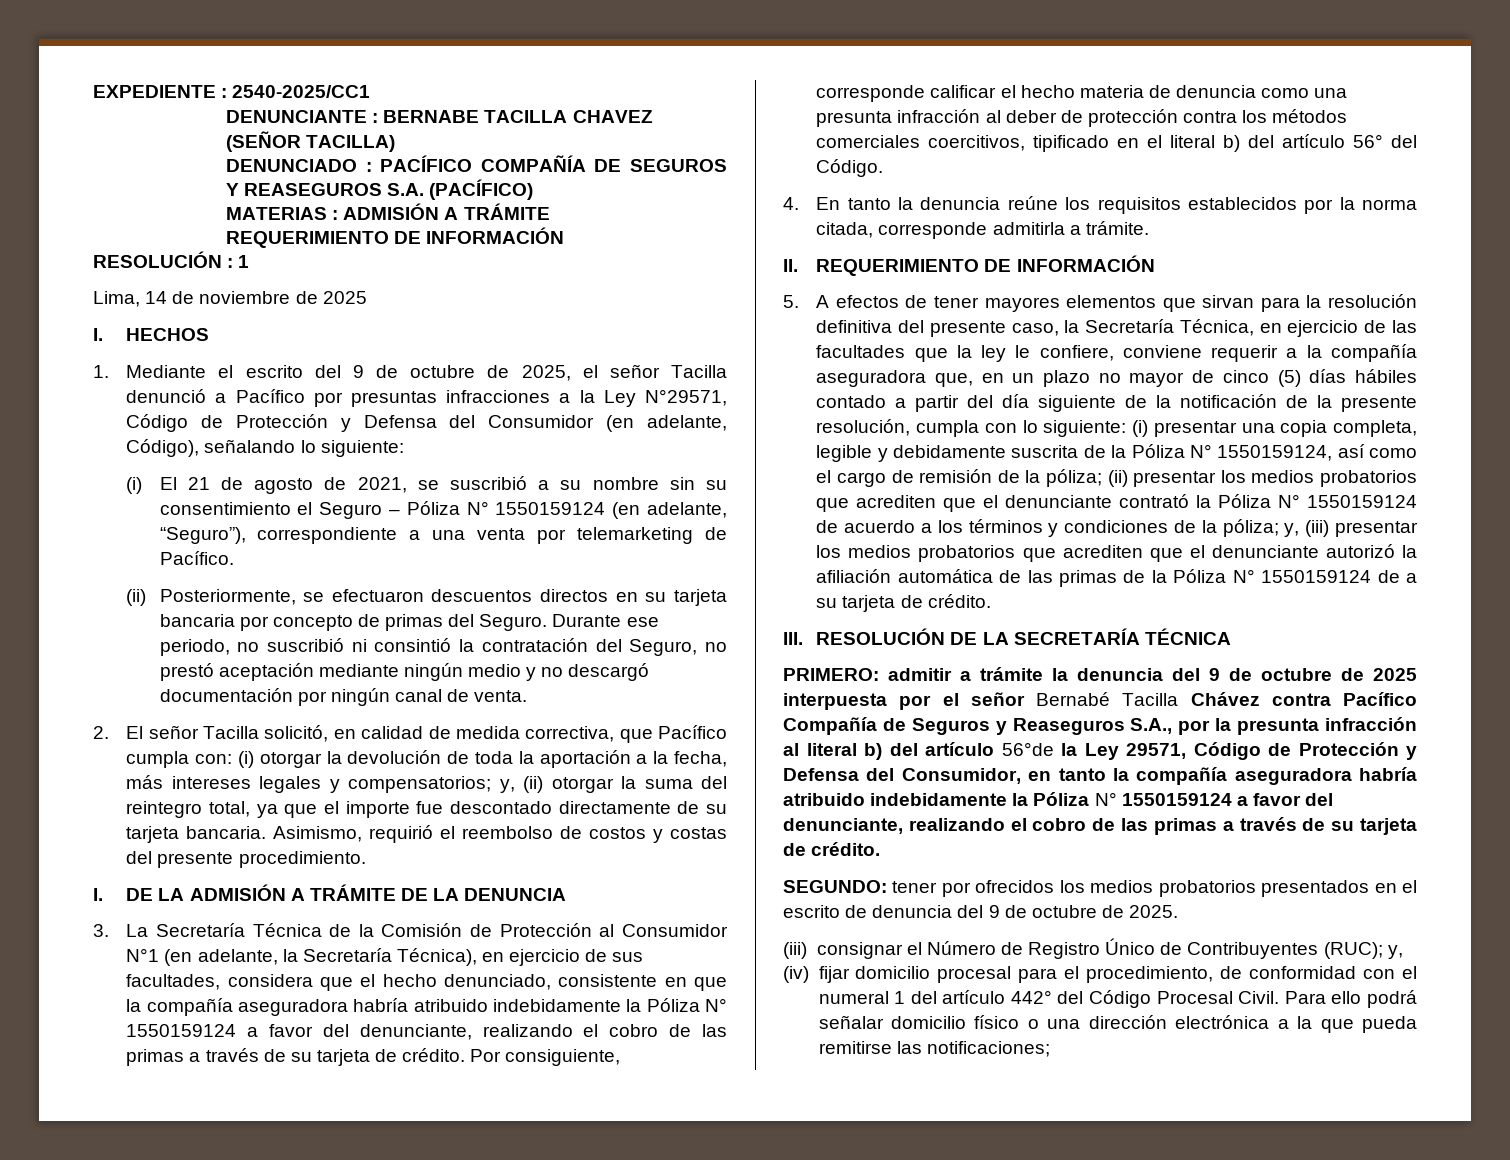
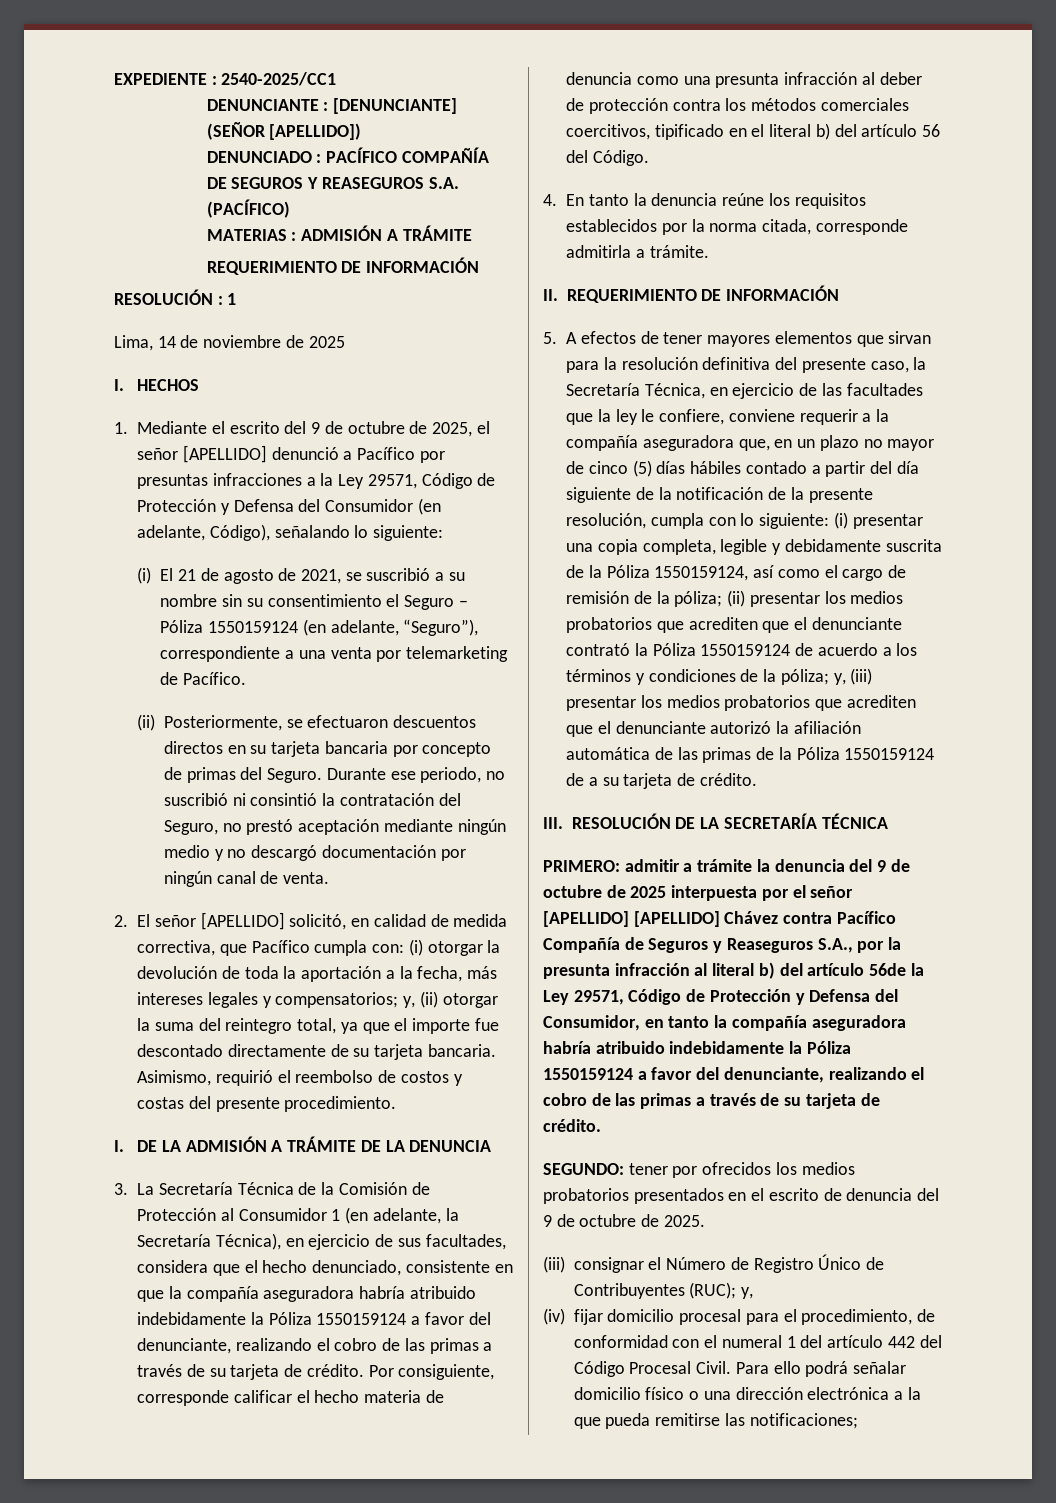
[383,110,653,123] [226,131,396,152] BERNABE TACILLA CHAVEZ (SEÑOR TACILLA) -> [333,98,458,114] [206,122,362,140] [DENUNCIANTE] (SEÑOR [APELLIDO])
[670,365,727,378] Tacilla -> [182,445,267,463] [APELLIDO]
[645,389,727,406] N°29571, -> [367,474,417,489] 29571,
[466,501,489,515] N° -> (204, 626) none
[203,726,260,739] Tacilla -> [200,912,285,930] [APELLIDO]
[126,948,160,962] N°1 -> [331,1209,341,1221] 1
[705,998,728,1012] N° -> (312, 1318) none
[1353,134,1384,148] 56° -> [921,124,940,137] 56
[1189,444,1212,458] N° -> (650, 571) none
[1278,494,1301,508] N° -> (696, 649) none
[1232,569,1255,583] N° -> (840, 753) none
[1036,692,1179,706] Bernabé Tacilla -> [543,911,720,927] [APELLIDO] [APELLIDO]
[1001,742,1054,756] 56°de -> [869,963,907,976] 56de
[1094,792,1117,806] N° -> (851, 1047) none
[1010,990,1052,1004] 442° -> [887,1336,915,1348] 442

